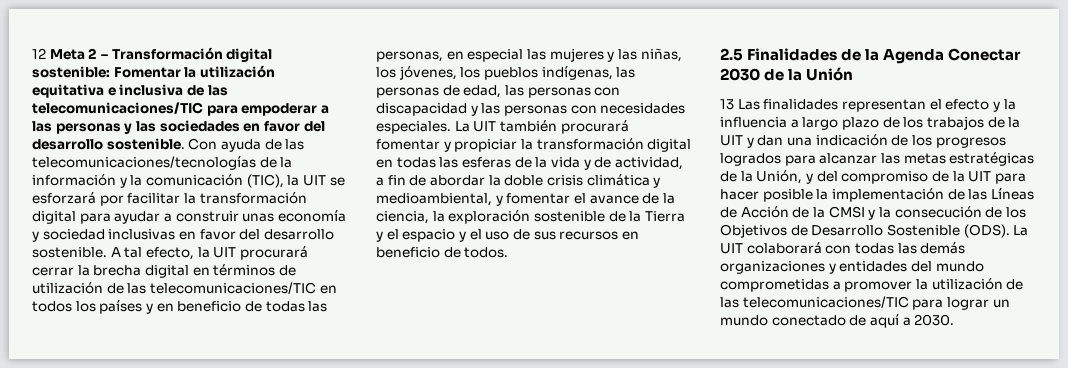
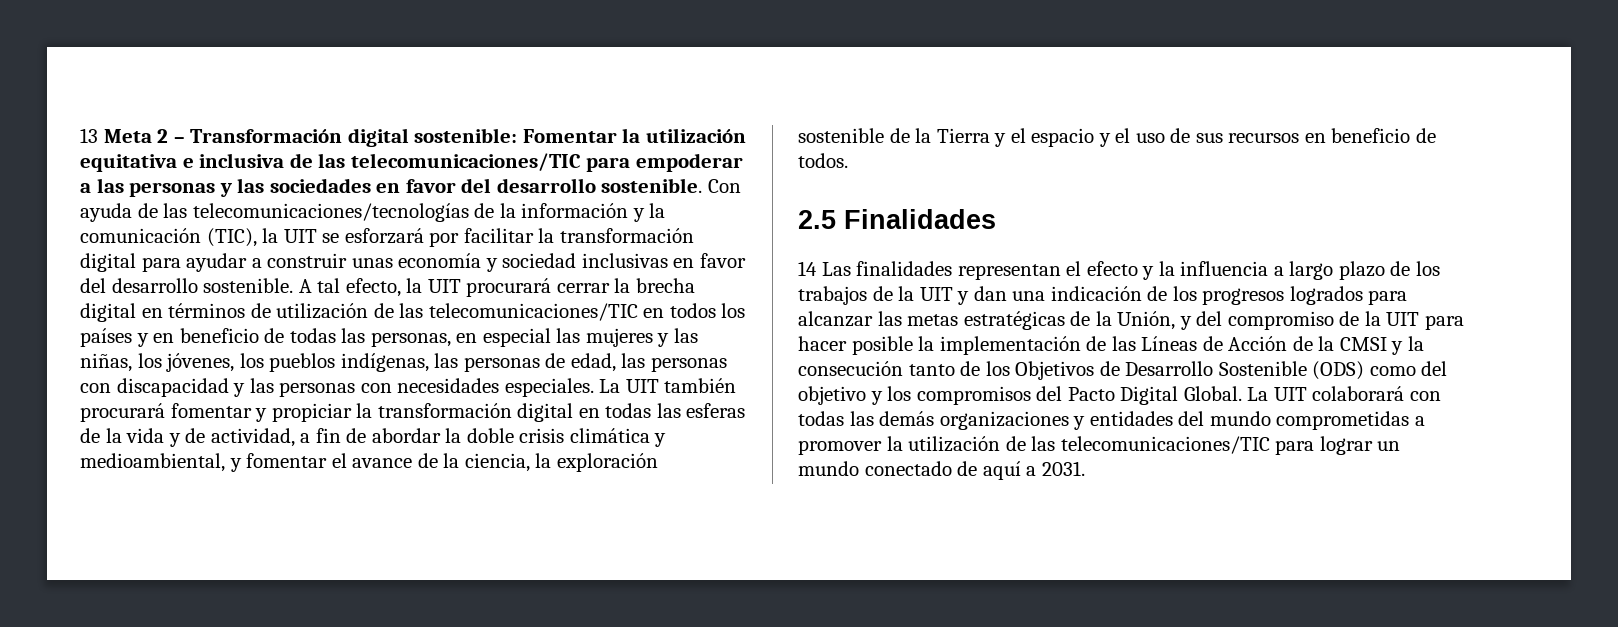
[32,48,46,59] 12 -> [80,128,98,143] 13
[841,48,1022,64] [720,67,854,81] [720,99,734,110] de la Agenda Conectar 2030 de la Unión // 13 -> [798,261,817,276] // 14
(982, 212) none -> [908,364,955,376] tanto
[963,224,1010,238] (ODS). -> [1312,361,1448,380] [798,386,1242,405] (ODS) como del objetivo y los compromisos del Pacto Digital Global.
[914,314,955,326] 2030. -> [1041,461,1085,476] 2031.

